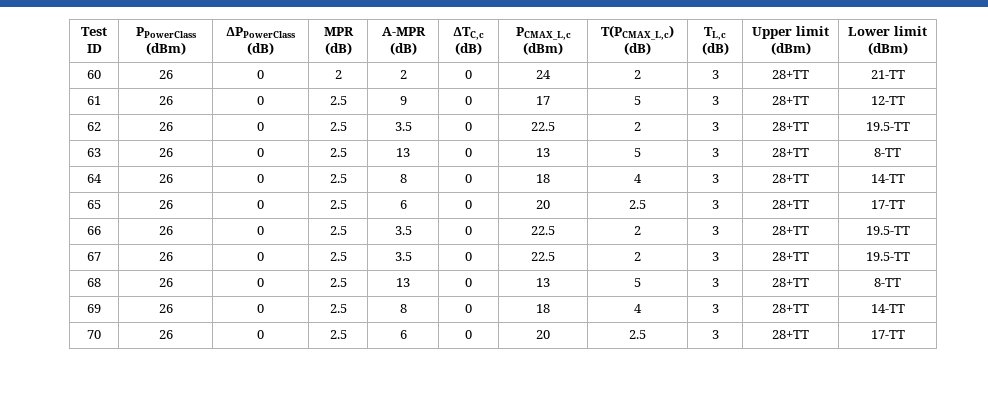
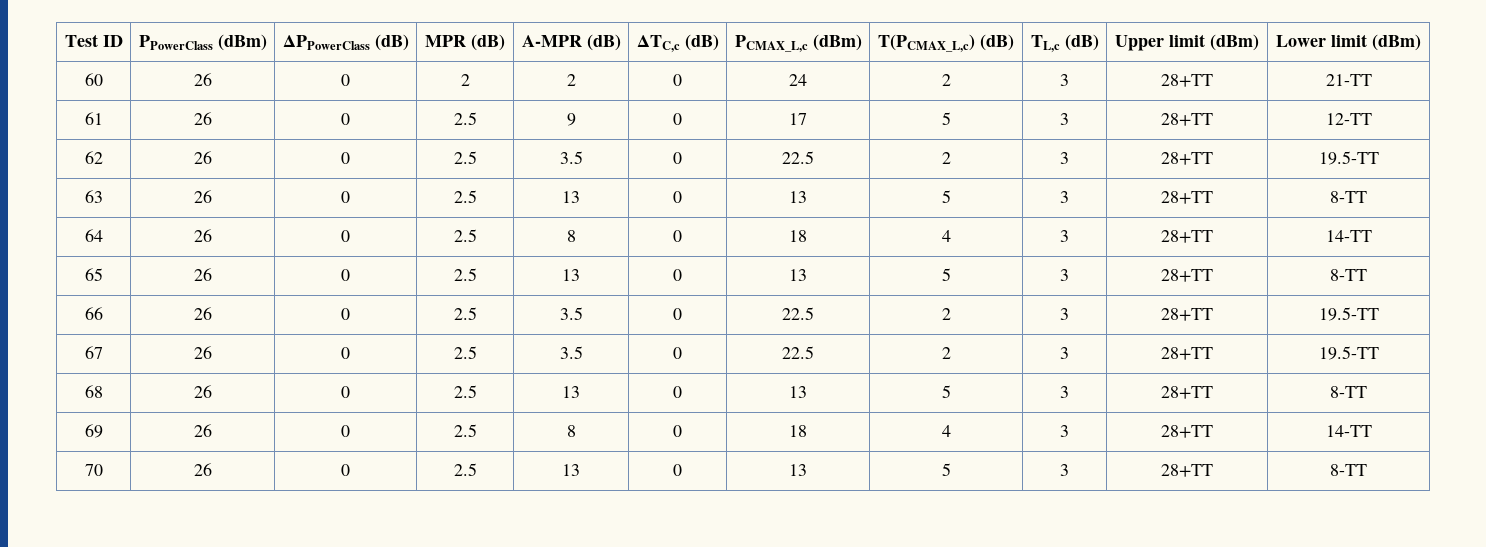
[399,200,407,209] [465,200,472,209] [536,200,550,209] [629,200,646,209] [711,200,719,209] [772,200,809,209] [870,200,905,209] 6 | 0 | 20 | 2.5 | 3 | 28+TT | 17-TT -> [562,269,580,281] [673,269,682,281] [789,269,807,281] [941,268,951,281] [1060,269,1069,281] [1161,269,1213,282] [1330,269,1367,281] 13 | 0 | 13 | 5 | 3 | 28+TT | 8-TT
[399,330,407,339] [465,330,472,339] [536,330,550,339] [629,330,646,339] [711,330,719,339] [772,330,809,339] [870,330,905,339] 6 | 0 | 20 | 2.5 | 3 | 28+TT | 17-TT -> [562,464,580,476] [673,464,682,476] [789,464,807,476] [941,463,951,476] [1060,464,1069,476] [1161,464,1213,477] [1330,464,1367,476] 13 | 0 | 13 | 5 | 3 | 28+TT | 8-TT

